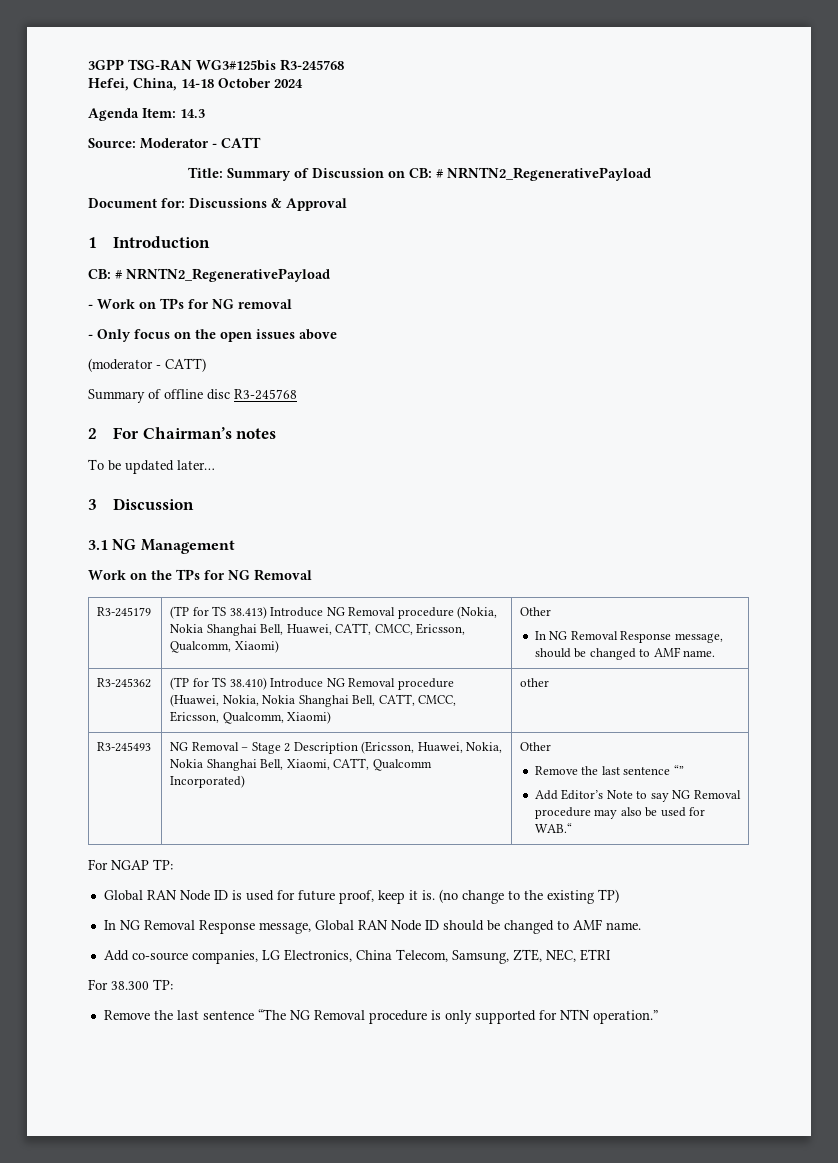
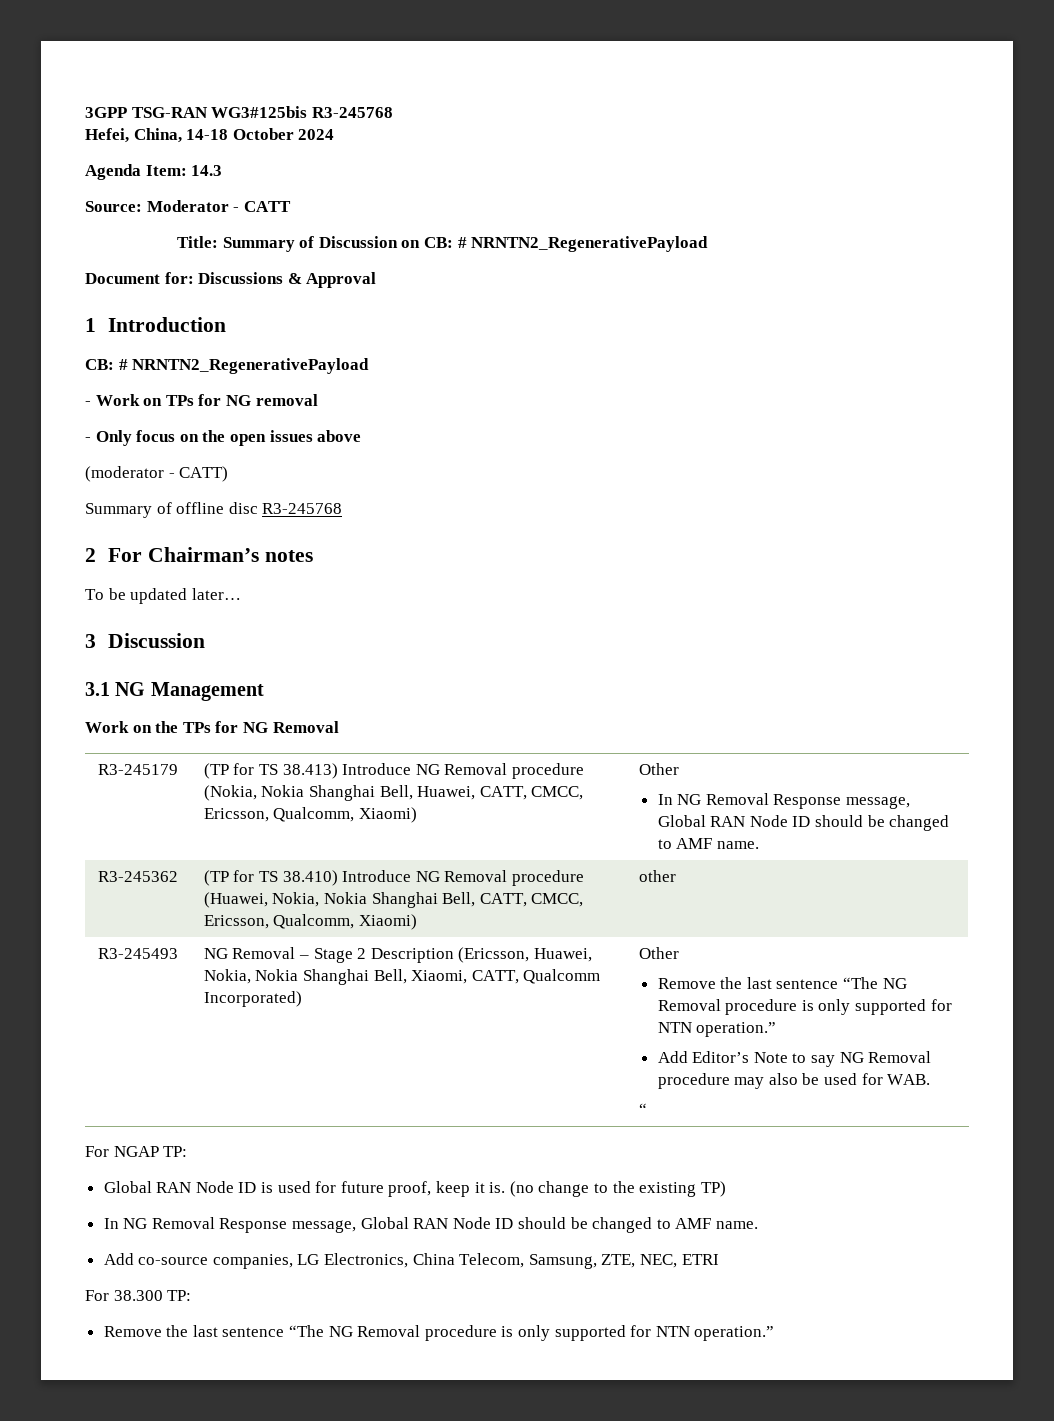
(723, 638) none -> [657,815,811,827] Global RAN Node ID
[673,765,684,775] “” -> [842,977,907,989] [657,999,952,1015] [657,1022,777,1037] “The NG Removal procedure is only supported for NTN operation.”
[534,823,572,833] WAB.“ -> [887,1074,931,1085] [638,1103,647,1115] WAB. // “

